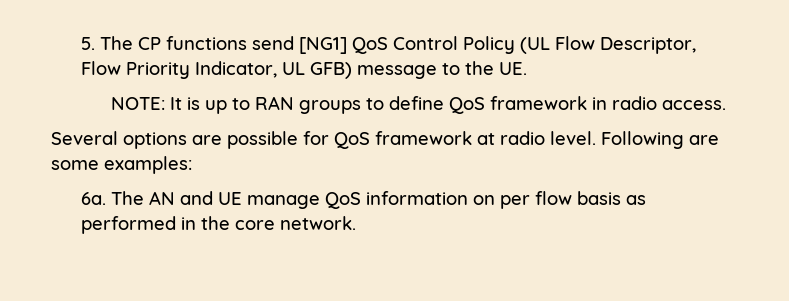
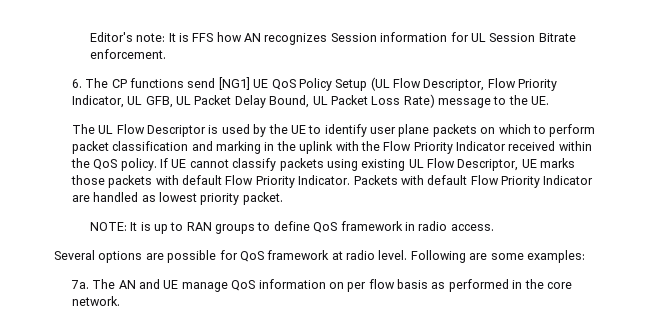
[80,37,95,50] 5. -> [89,32,576,45] [89,49,166,59] [71,79,82,88] Editor's note: It is FFS how AN recognizes Session information for UL Session Bitrate enforcement. // 6.
[351,36,515,54] QoS Control Policy -> [253,78,368,91] UE QoS Policy Setup
[309,61,527,79] GFB) message to the UE. -> [145,94,550,108] [71,124,596,137] [71,141,592,154] [70,158,576,171] [70,175,594,188] [71,192,283,205] GFB, UL Packet Delay Bound, UL Packet Loss Rate) message to the UE. // The UL Flow Descriptor is used by the UE to identify user plane packets on which to perform packet classification and marking in the uplink with the Flow Priority Indicator received within the QoS policy. If UE cannot classify packets using existing UL Flow Descriptor, UE marks those packets with default Flow Priority Indicator. Packets with default Flow Priority Indicator are handled as lowest priority packet.
[80,192,106,205] 6a. -> [70,280,89,289] 7a.

